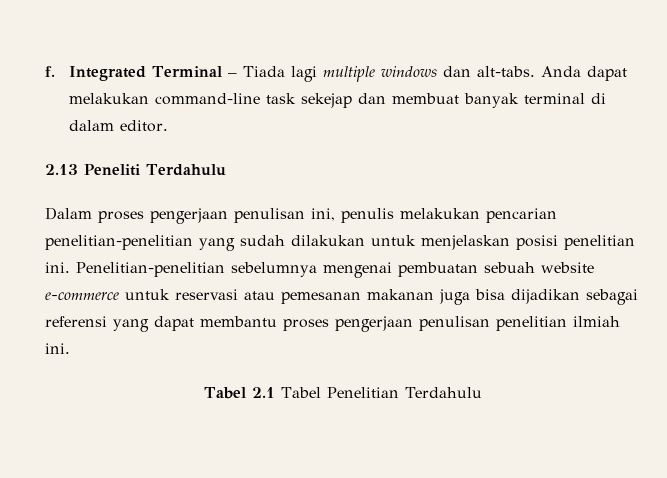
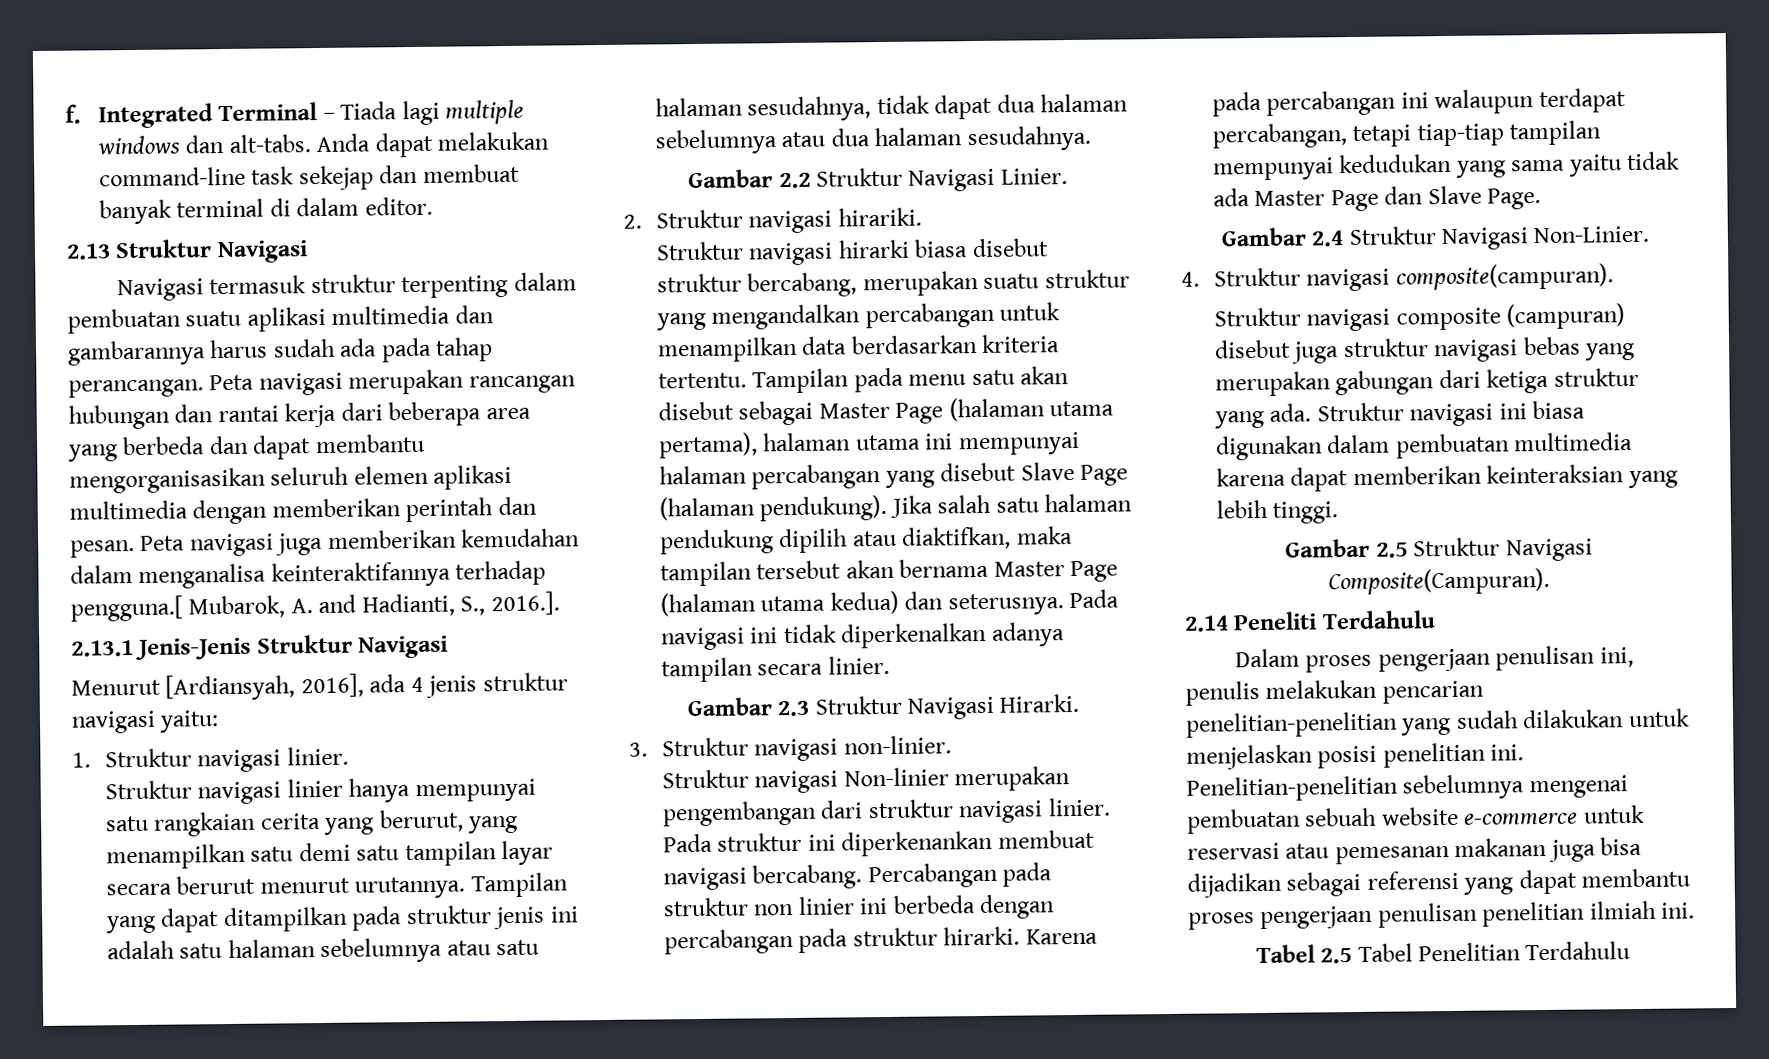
(78, 169) none -> [115,239,308,264] [116,272,577,302] [67,305,494,334] [67,337,494,366] [68,369,576,398] [68,401,531,430] [68,433,425,462] [69,464,513,494] [69,496,537,525] [70,528,581,558] [70,560,547,589] [70,591,560,622] [71,634,449,660] [71,672,568,701] [71,710,220,734] [72,746,349,773] [104,778,536,805] [105,809,519,837] [105,840,554,870] [105,872,568,899] [105,905,579,934] [106,937,540,964] [654,93,1129,122] [654,125,1091,155] [688,167,1068,192] [623,207,922,234] [655,238,1049,266] [656,269,1130,298] [655,302,1061,331] [656,334,1061,363] [657,366,1070,394] [657,397,1115,426] [657,431,1080,459] [658,461,1129,490] [658,493,1133,522] [658,526,1073,555] [659,558,1119,587] [659,589,1120,617] [660,622,1065,651] [660,655,890,683] [686,693,1080,720] [629,735,952,762] [661,766,1071,794] [661,797,1111,827] [662,829,1095,857] [662,862,1053,891] [662,894,1056,920] [663,926,1098,955] [1211,88,1626,117] [1211,120,1602,149] [1212,151,1681,181] [1212,185,1542,212] [1220,225,1650,251] [1181,263,1614,292] [1213,303,1626,332] [1214,336,1636,364] [1214,367,1639,397] [1213,400,1586,429] [1215,432,1634,461] [1215,464,1678,492] [1215,499,1339,524] [1285,537,1593,562] [1328,567,1550,596] [1184,615,1229,632] Struktur Navigasi // Navigasi termasuk struktur terpenting dalam pembuatan suatu aplikasi multimedia dan gambarannya harus sudah ada pada tahap perancangan. Peta navigasi merupakan rancangan hubungan dan rantai kerja dari beberapa area yang berbeda dan dapat membantu mengorganisasikan seluruh elemen aplikasi multimedia dengan memberikan perintah dan pesan. Peta navigasi juga memberikan kemudahan dalam menganalisa keinteraktifannya terhadap pengguna.[ Mubarok, A. and Hadianti, S., 2016.]. // 2.13.1 Jenis-Jenis Struktur Navigasi // Menurut [Ardiansyah, 2016], ada 4 jenis struktur navigasi yaitu: // 1. Struktur navigasi linier. // Struktur navigasi linier hanya mempunyai satu rangkaian cerita yang berurut, yang menampilkan satu demi satu tampilan layar secara berurut menurut urutannya. Tampilan yang dapat ditampilkan pada struktur jenis ini adalah satu halaman sebelumnya atau satu halaman sesudahnya, tidak dapat dua halaman sebelumnya atau dua halaman sesudahnya. // Gambar 2.2 Struktur Navigasi Linier. // 2. Struktur navigasi hirariki. // Struktur navigasi hirarki biasa disebut struktur bercabang, merupakan suatu struktur yang mengandalkan percabangan untuk menampilkan data berdasarkan kriteria tertentu. Tampilan pada menu satu akan disebut sebagai Master Page (halaman utama pertama), halaman utama ini mempunyai halaman percabangan yang disebut Slave Page (halaman pendukung). Jika salah satu halaman pendukung dipilih atau diaktifkan, maka tampilan tersebut akan bernama Master Page (halaman utama kedua) dan seterusnya. Pada navigasi ini tidak diperkenalkan adanya tampilan secara linier. // Gambar 2.3 Struktur Navigasi Hirarki. // 3. Struktur navigasi non-linier. // Struktur navigasi Non-linier merupakan pengembangan dari struktur navigasi linier. Pada struktur ini diperkenankan membuat navigasi bercabang. Percabangan pada struktur non linier ini berbeda dengan percabangan pada struktur hirarki. Karena pada percabangan ini walaupun terdapat percabangan, tetapi tiap-tiap tampilan mempunyai kedudukan yang sama yaitu tidak ada Master Page dan Slave Page. // Gambar 2.4 Struktur Navigasi Non-Linier. // 4. Struktur navigasi composite(campuran). // Struktur navigasi composite (campuran) disebut juga struktur navigasi bebas yang merupakan gabungan dari ketiga struktur yang ada. Struktur navigasi ini biasa digunakan dalam pembuatan multimedia karena dapat memberikan keinteraksian yang lebih tinggi. // Gambar 2.5 Struktur Navigasi Composite(Campuran). // 2.14
[251,387,275,398] 2.1 -> [1320,948,1353,964] 2.5

